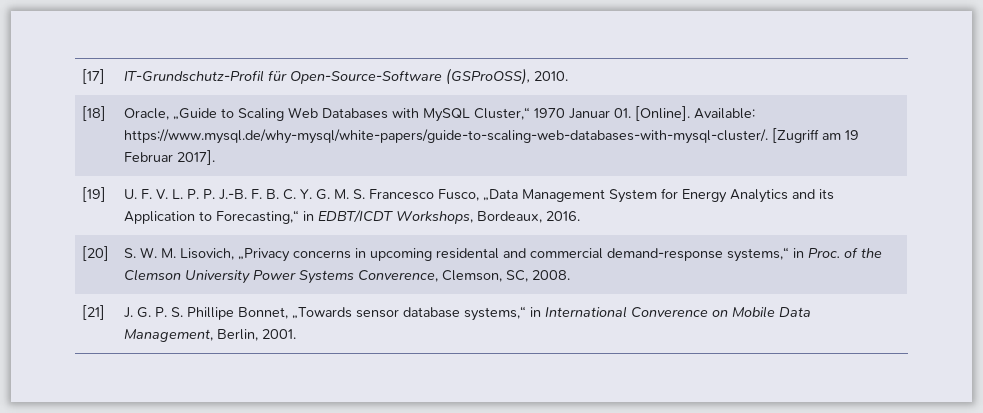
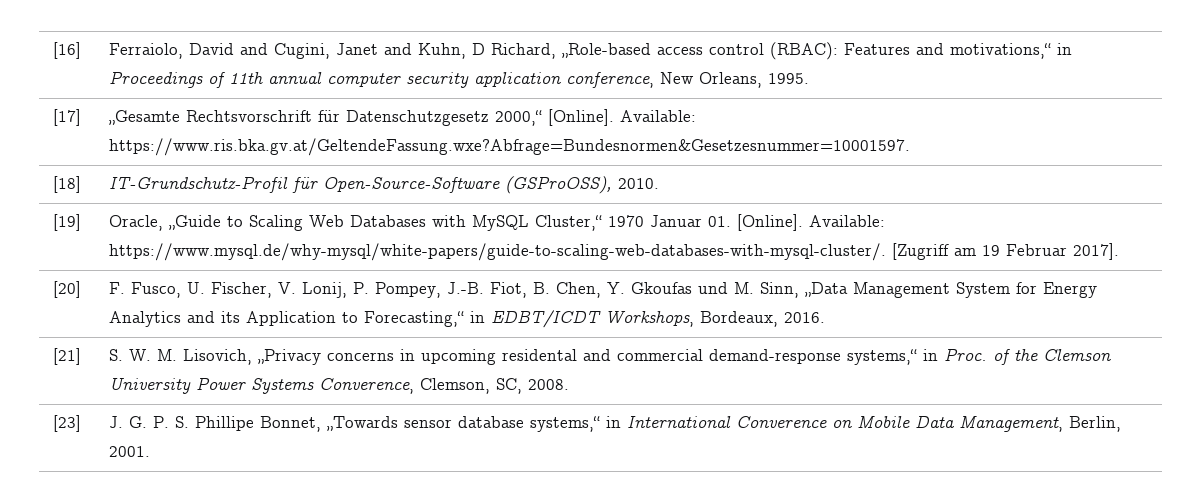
[82,69,106,84] [17] -> [52,42,81,59] [108,42,1072,60] [108,71,809,88] [52,109,81,126] [108,109,696,126] [108,138,910,156] [52,176,81,193] [16] | Ferraiolo, David and Cugini, Janet and Kuhn, D Richard, „Role-based access control (RBAC): Features and motivations,“ in Proceedings of 11th annual computer security application conference, New Orleans, 1995. // [17] | „Gesamte Rechtsvorschrift für Datenschutzgesetz 2000,“ [Online]. Available: https://www.ris.bka.gv.at/GeltendeFassung.wxe?Abfrage=Bundesnormen&Gesetzesnummer=10001597. // [18]
[82,106,107,121] [18] -> [52,214,81,231] [19]
[82,187,107,202] [124,189,480,201] [19] | U. F. V. L. P. P. J.-B. F. B. C. Y. G. M. S. Francesco Fusco, -> [52,281,81,298] [108,282,799,298] [20] | F. Fusco, U. Fischer, V. Lonij, P. Pompey, J.-B. Fiot, B. Chen, Y. Gkoufas und M. Sinn,
[82,246,110,261] [20] -> [52,348,81,365] [21]
[82,305,106,320] [21] -> [52,415,81,432] [23]

